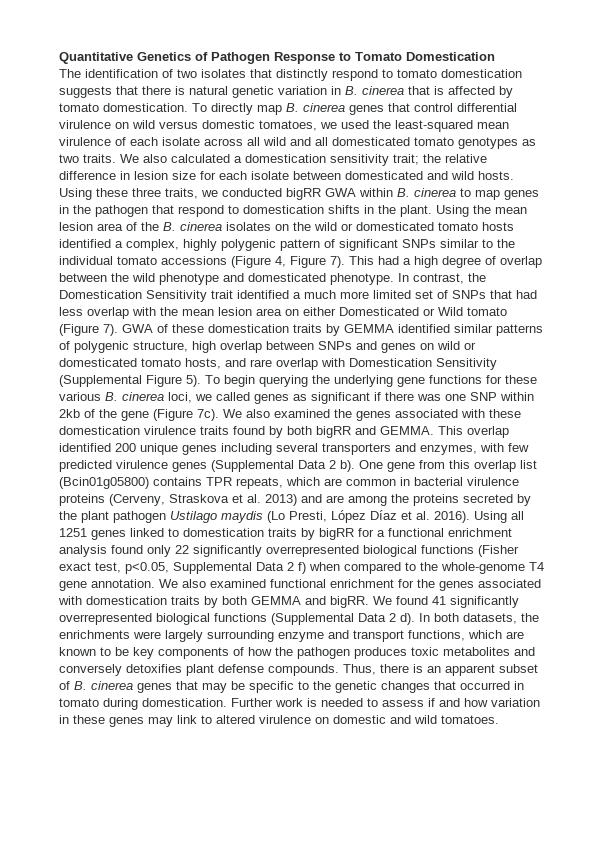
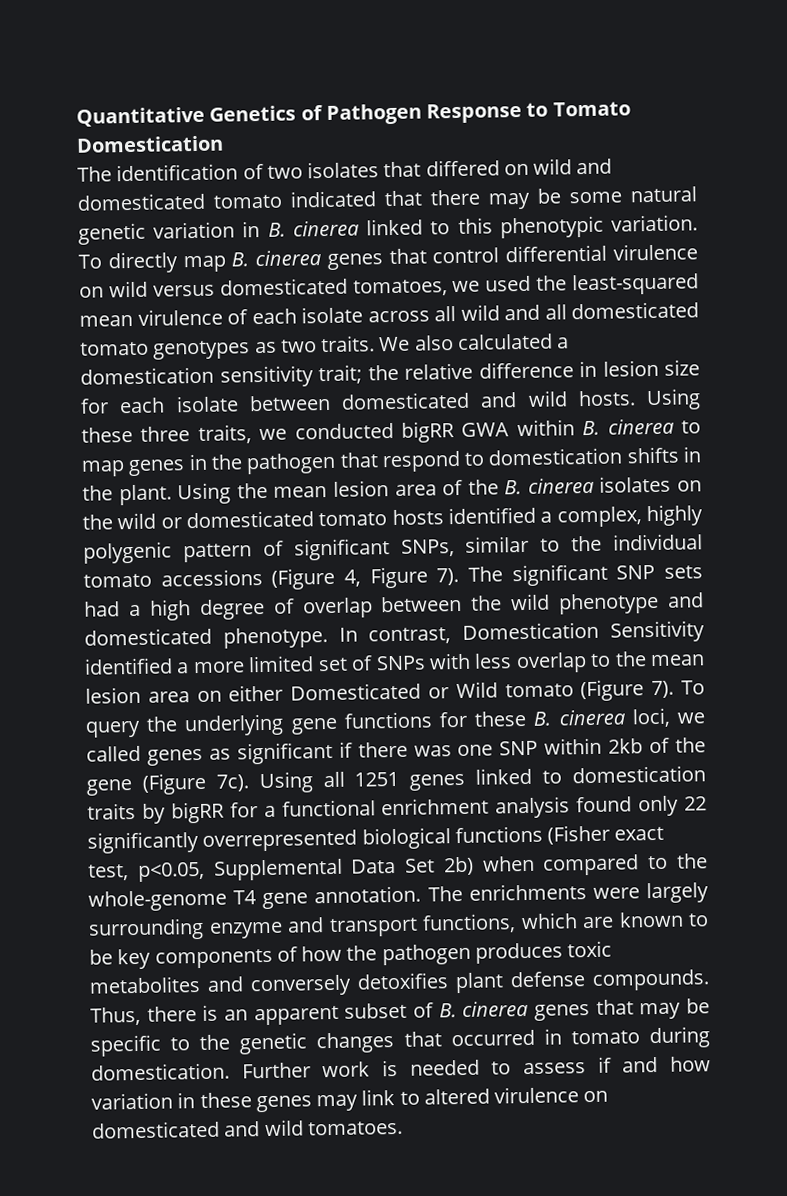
[276,69,522,81] [59,86,185,98] distinctly respond to tomato domestication suggests that there is -> [425,158,613,177] [77,188,622,211] differed on wild and domesticated tomato indicated that there may be some
[408,86,513,98] [59,103,188,112] that is affected by tomato domestication. -> [366,214,698,239] linked to this phenotypic variation.
[202,120,255,129] domestic -> [219,277,348,296] domesticated
[402,239,436,248] SNPs -> [400,539,455,557] SNPs,
[349,256,374,265] This -> [468,563,703,587] The significant SNP sets
[468,273,486,282] [59,290,336,302] the Domestication Sensitivity trait identified a much -> [462,620,705,643] [84,657,190,675] Domestication Sensitivity identified a
[490,290,537,299] that had -> [428,652,471,670] with
[132,307,156,316] with -> [590,653,612,667] to
[122,324,543,336] [59,341,476,353] [59,358,497,370] [59,375,308,387] GWA of these domestication traits by GEMMA identified similar patterns of polygenic structure, high overlap between SNPs and genes on wild or domesticated tomato hosts, and rare overlap with Domestication Sensitivity (Supplemental Figure 5). To begin querying -> [681,680,706,695] [85,720,141,738] To query
[59,392,101,401] various -> (527, 718) none
[223,409,521,421] [59,426,509,438] [59,443,529,455] [59,460,537,472] [59,477,519,489] [59,494,531,506] [59,510,470,523] We also examined the genes associated with these domestication virulence traits found by both bigRR and GEMMA. This overlap identified 200 unique genes including several transporters and enzymes, with few predicted virulence genes (Supplemental Data 2 b). One gene from this overlap list (Bcin01g05800) contains TPR repeats, which are common in bacterial virulence proteins (Cerveny, Straskova et al. 2013) and are among the proteins secreted by the plant pathogen Ustilago maydis (Lo Presti, López Díaz et al. 2016). -> (249, 783) none
[287,562,306,574] 2 f) -> [405,856,474,876] Set 2b)
[159,579,541,591] [58,596,519,608] [59,613,539,625] We also examined functional enrichment for the genes associated with domestication traits by both GEMMA and bigRR. We found 41 significantly overrepresented biological functions (Supplemental Data 2 d). In both datasets, the -> [427,885,463,902] The
[333,715,386,724] domestic -> [92,1120,220,1139] domesticated

